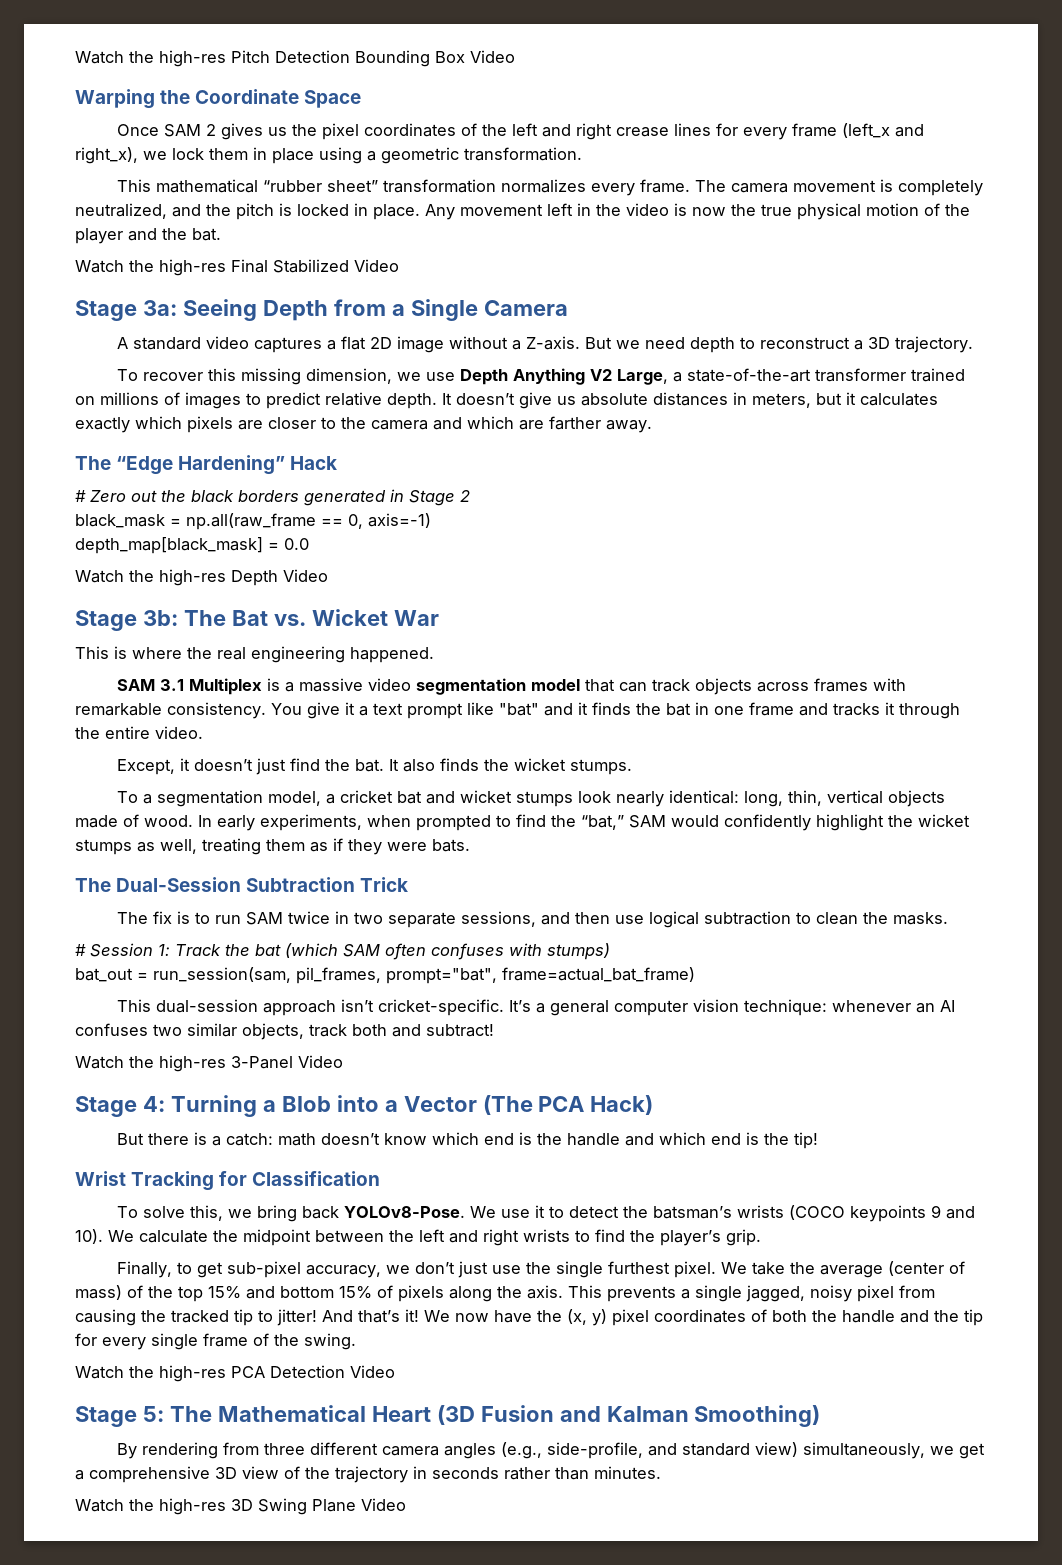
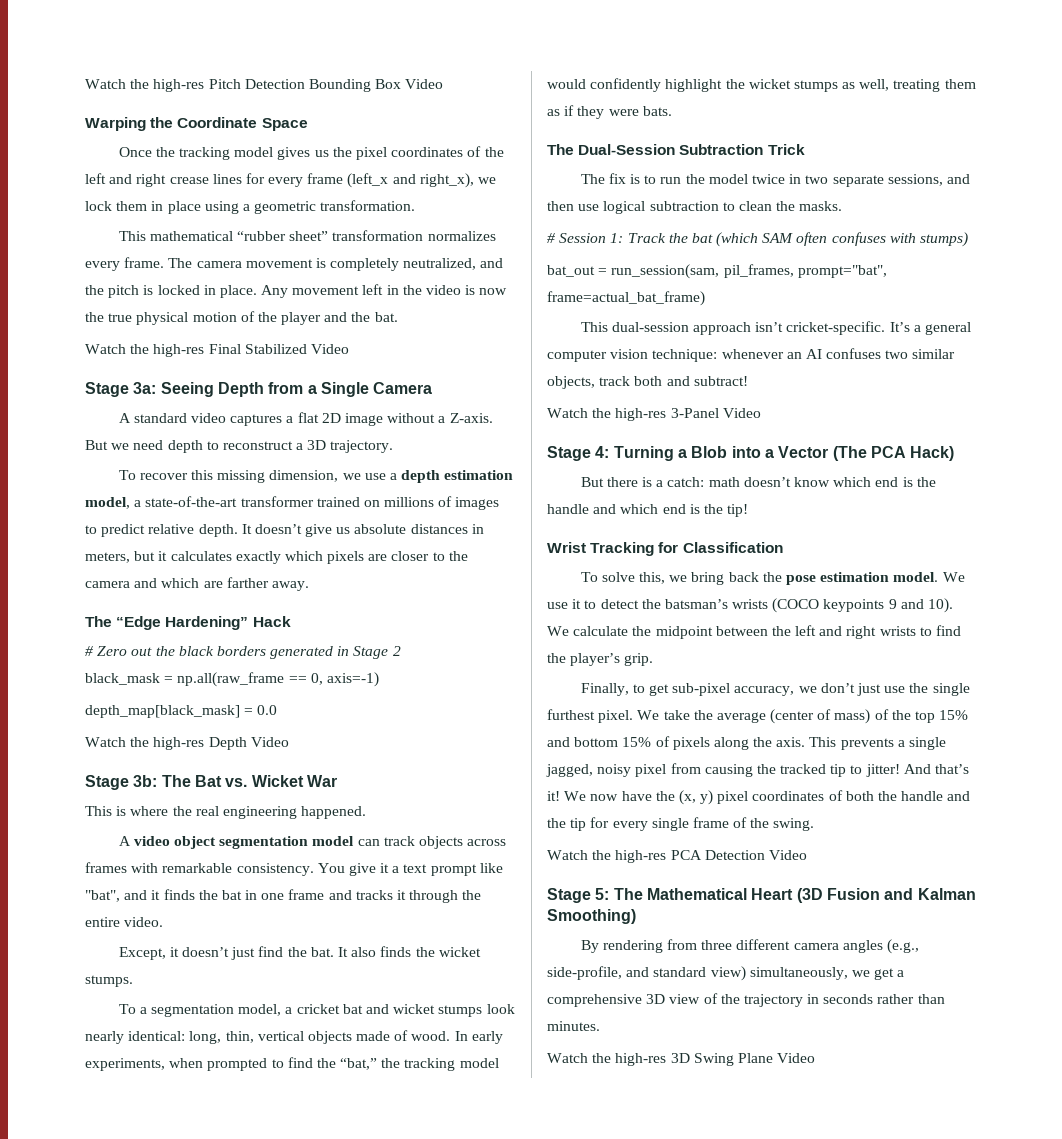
[163,124,216,137] SAM 2 -> [155,147,274,160] the tracking model
[459,368,668,385] Depth Anything V2 Large, -> [390,470,514,483] [85,497,130,509] a depth estimation model,
[116,678,411,695] SAM 3.1 Multiplex is a massive video -> [118,836,217,849] A video object
[584,679,615,692] that -> (355, 841) none
[499,703,539,716] "bat" -> [85,890,120,902] "bat",
[629,815,666,828] SAM -> [381,1058,499,1071] the tracking model
[245,912,283,925] SAM -> [685,174,748,184] the model
[343,1206,465,1218] YOLOv8-Pose. -> [762,572,939,585] the pose estimation model.

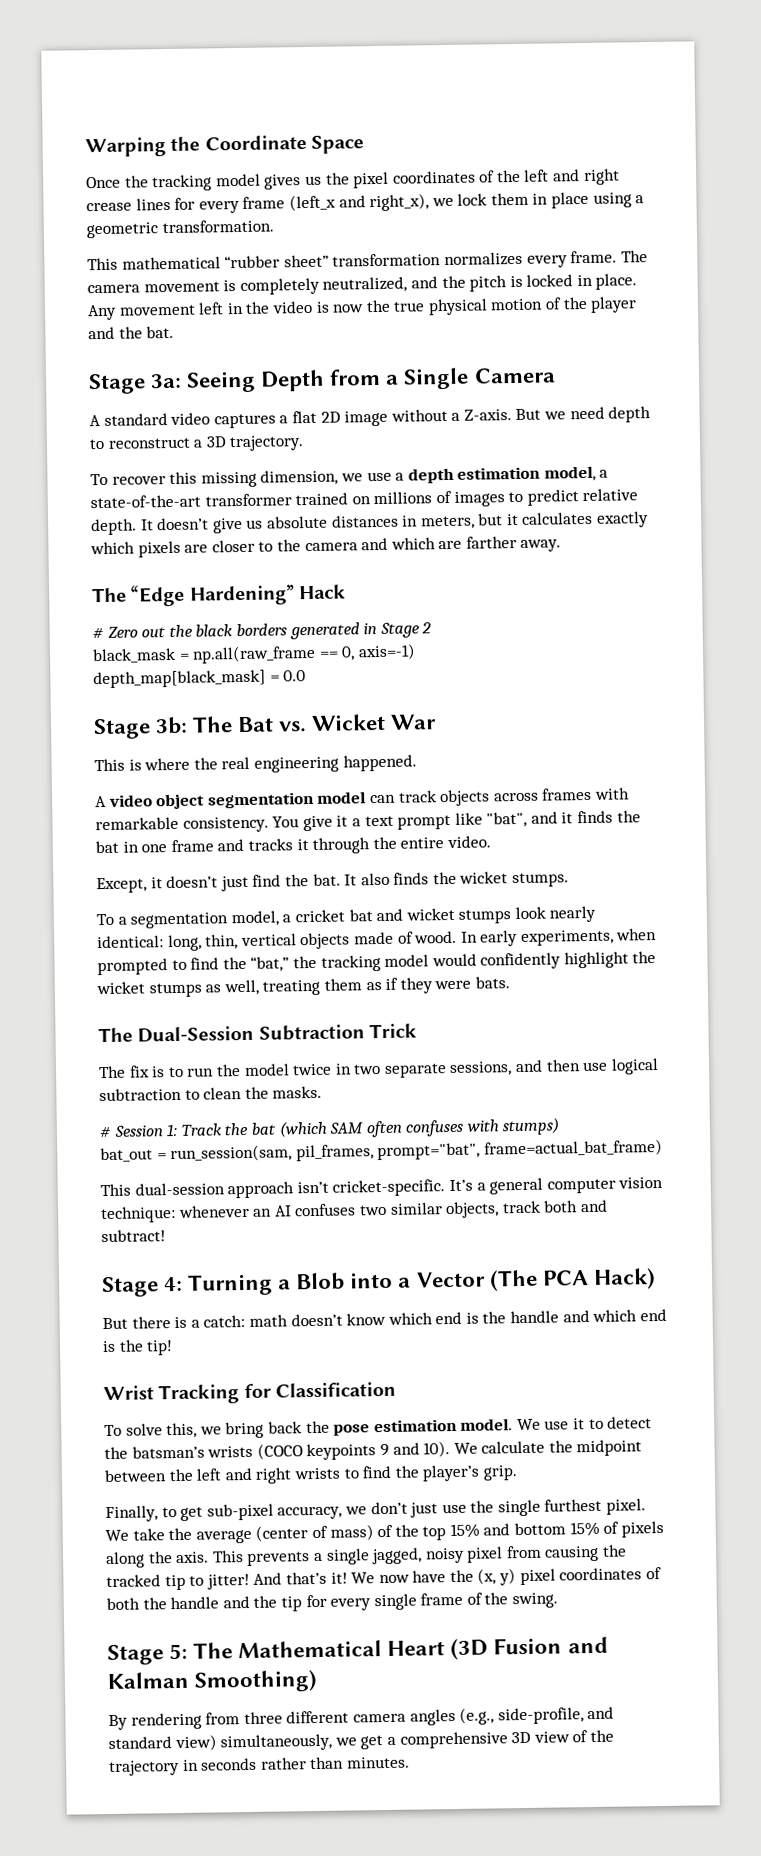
[85,79,444,92] Watch the high-res Pitch Detection Bounding Box Video // -> (85, 147) none
[85,344,349,357] // Watch the high-res Final Stabilized Video -> (175, 332) none
[85,737,289,750] // Watch the high-res Depth Video -> (307, 676) none
[547,408,761,421] // Watch the high-res 3-Panel Video -> (166, 1236) none
[547,850,807,863] // Watch the high-res PCA Detection Video -> (559, 1600) none
[547,1053,816,1066] // Watch the high-res 3D Swing Plane Video -> (410, 1762) none

